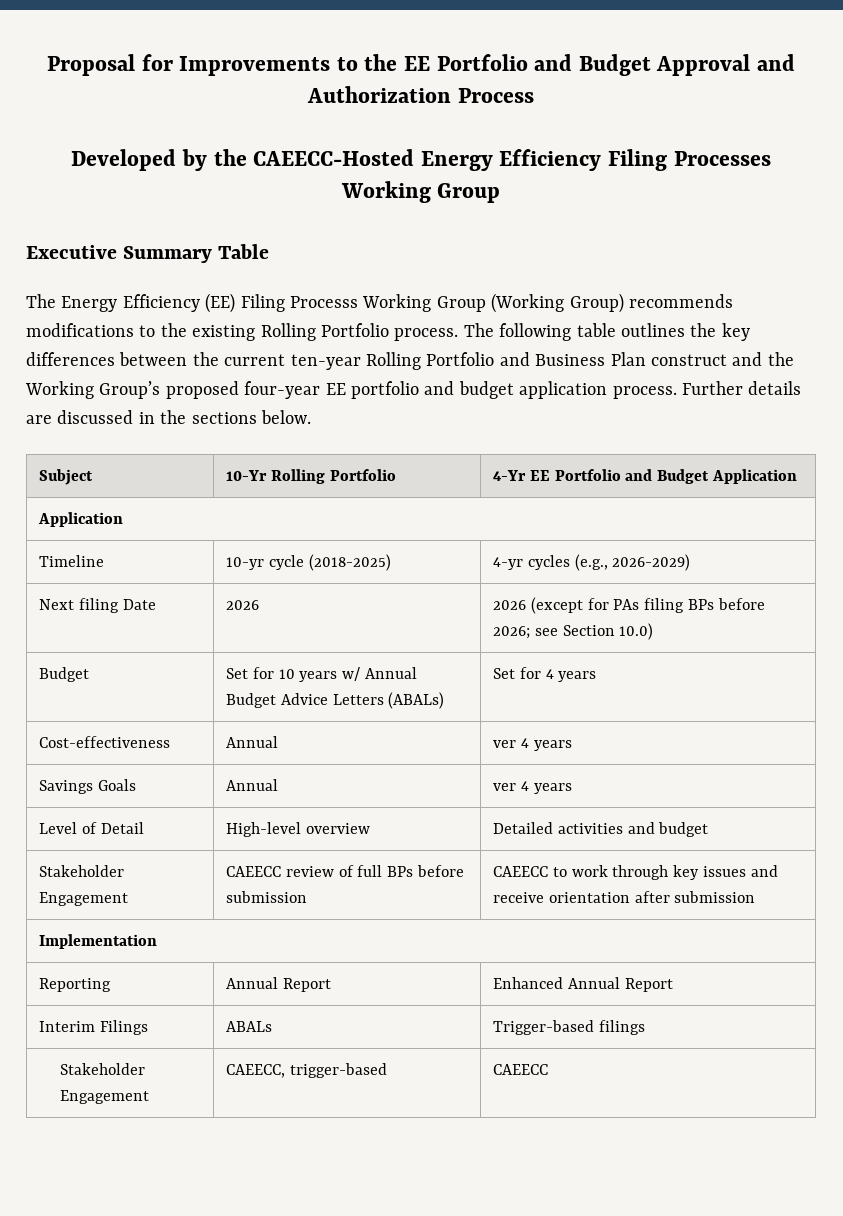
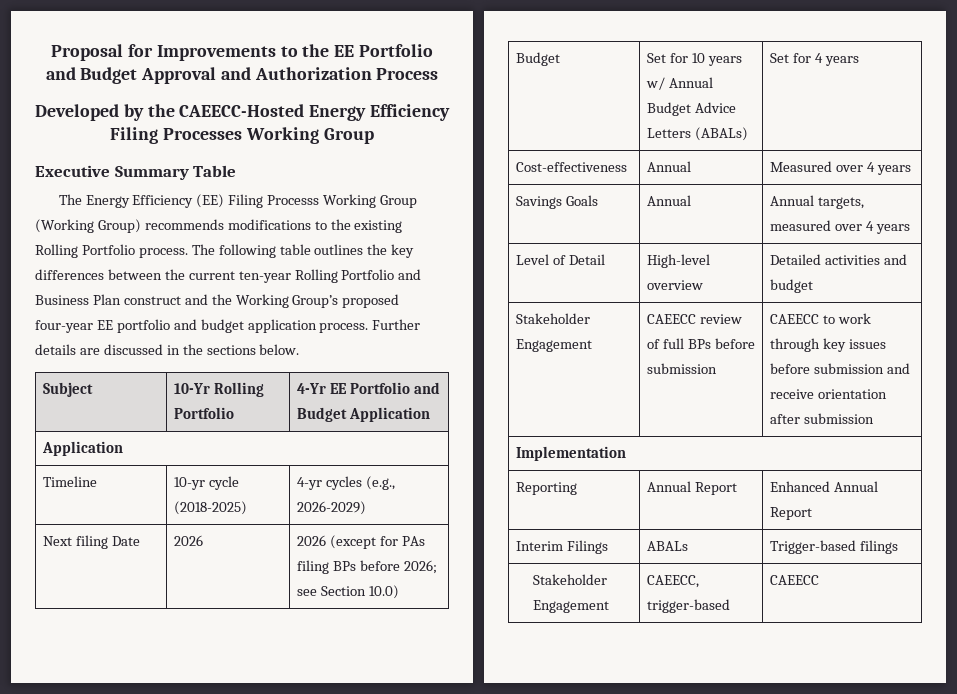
[492,740,516,748] ver -> [770,161,863,172] Measured over
[492,783,516,791] ver -> [770,195,864,209] [770,220,862,231] Annual targets, measured over
(747, 871) none -> [770,363,884,374] before submission

